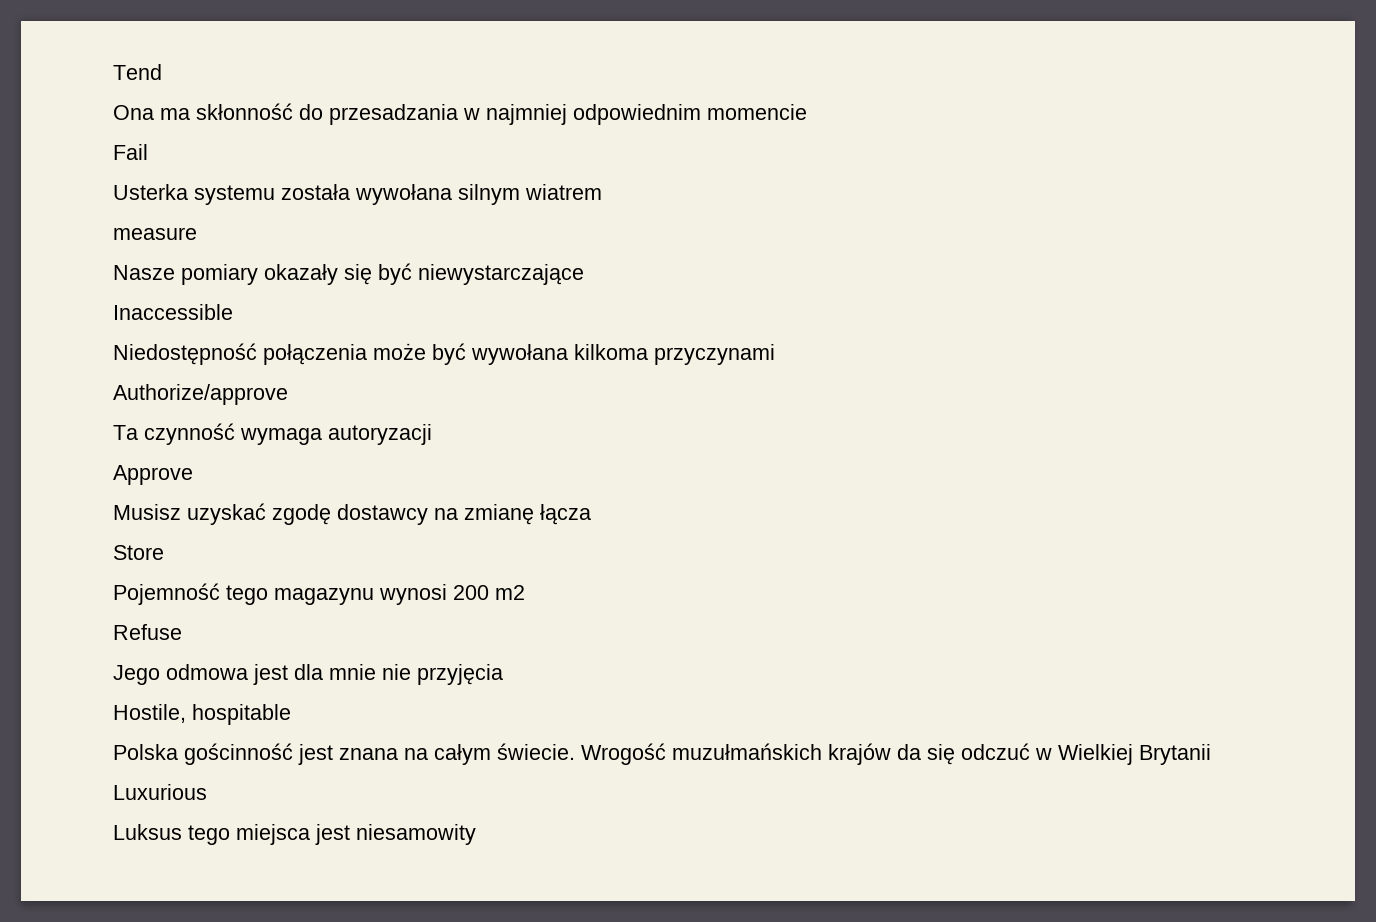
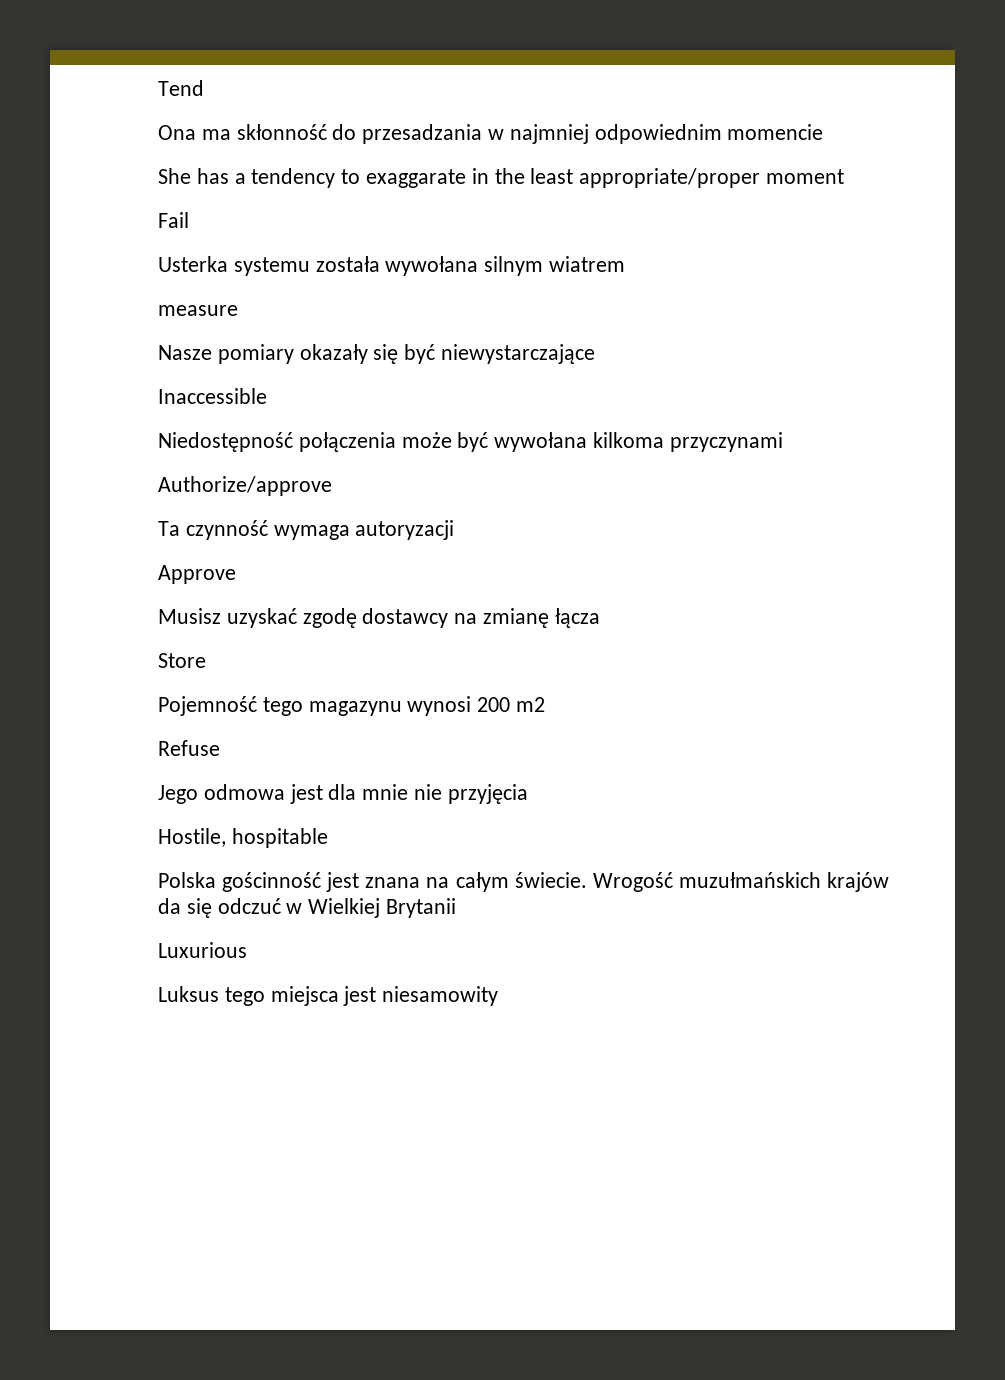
(807, 112) none -> [158,168,845,188] // She has a tendency to exaggarate in the least appropriate/proper moment

